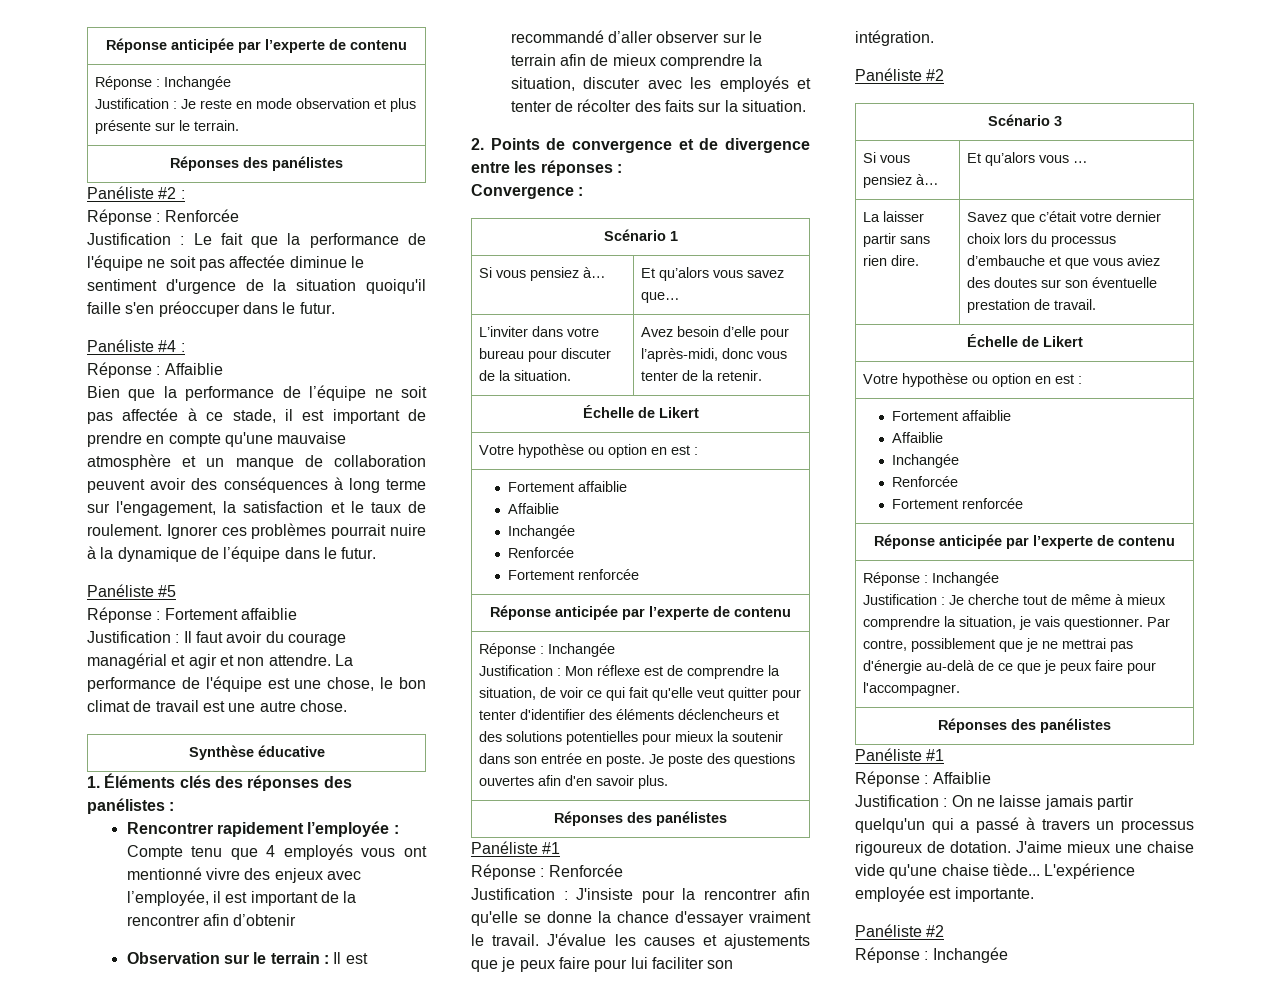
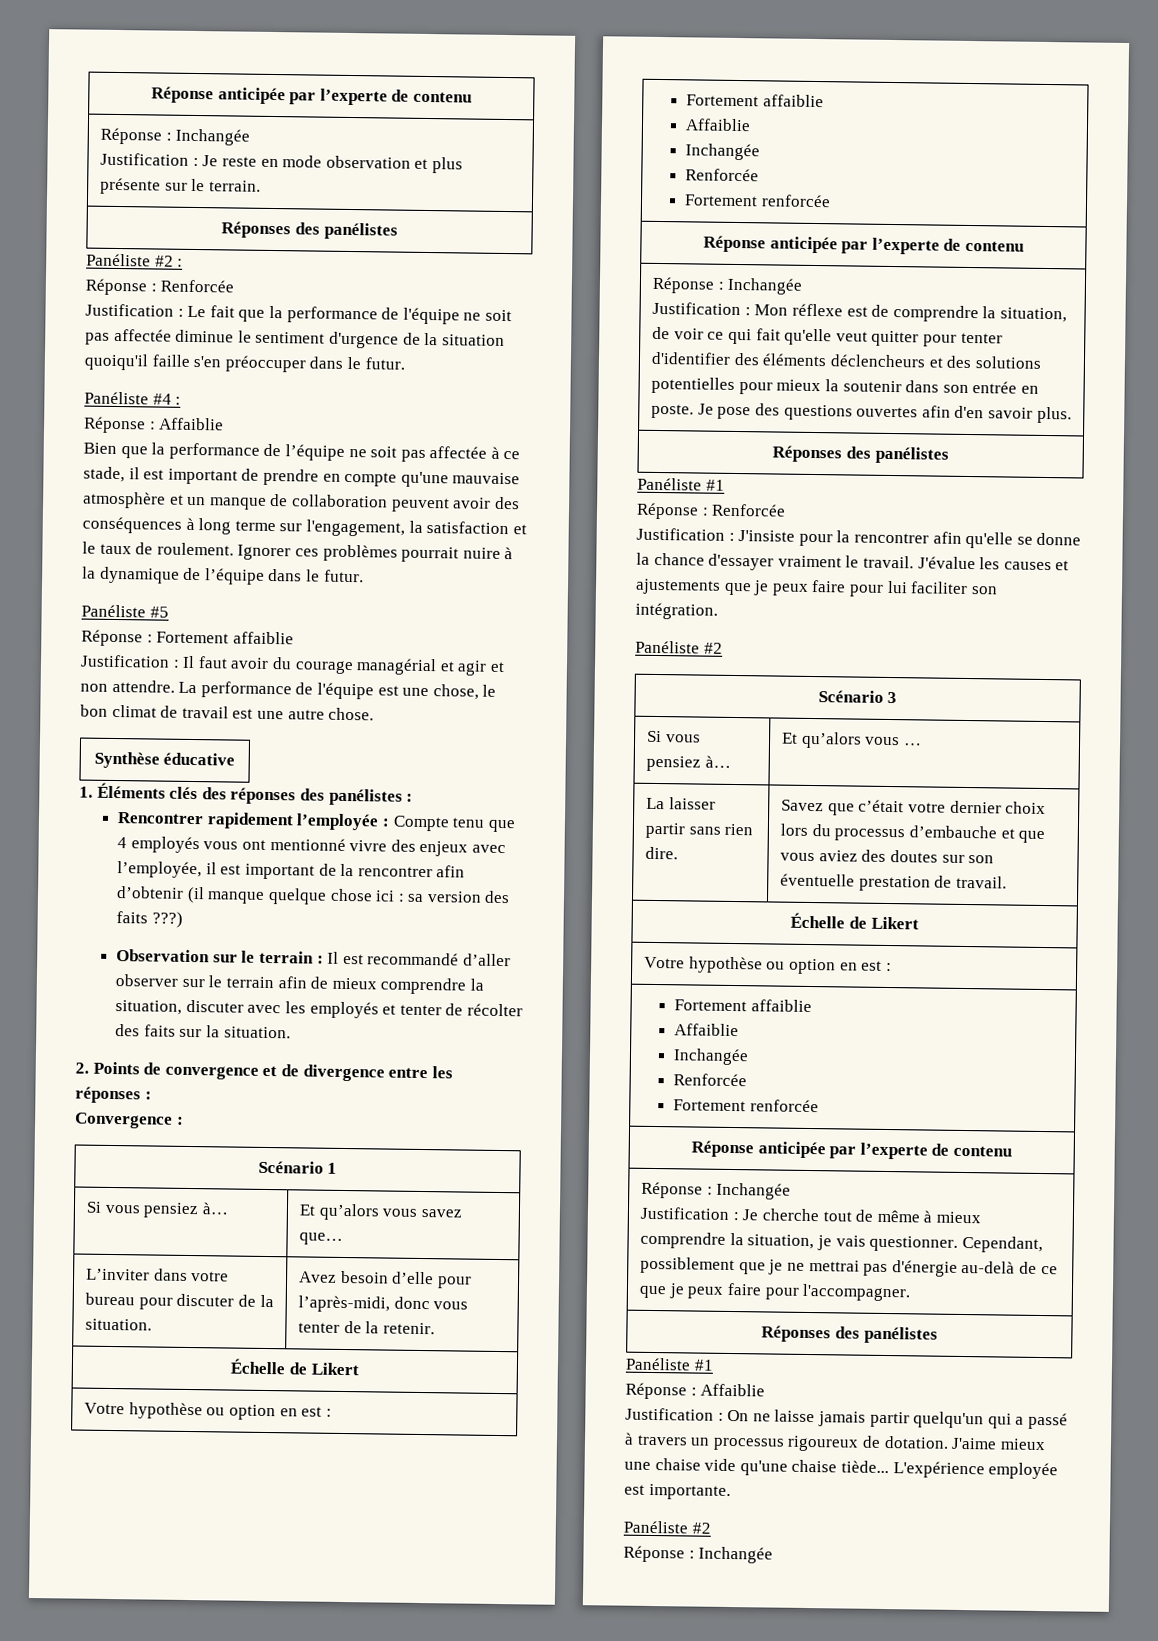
(297, 920) none -> [186,886,511,905] [116,911,183,928] (il manque quelque chose ici : sa version des faits ???)
[668,754,704,767] poste -> [717,406,752,420] pose
[1147,617,1171,627] [863,639,908,651] Par contre, -> [961,1235,1043,1254] Cependant,

